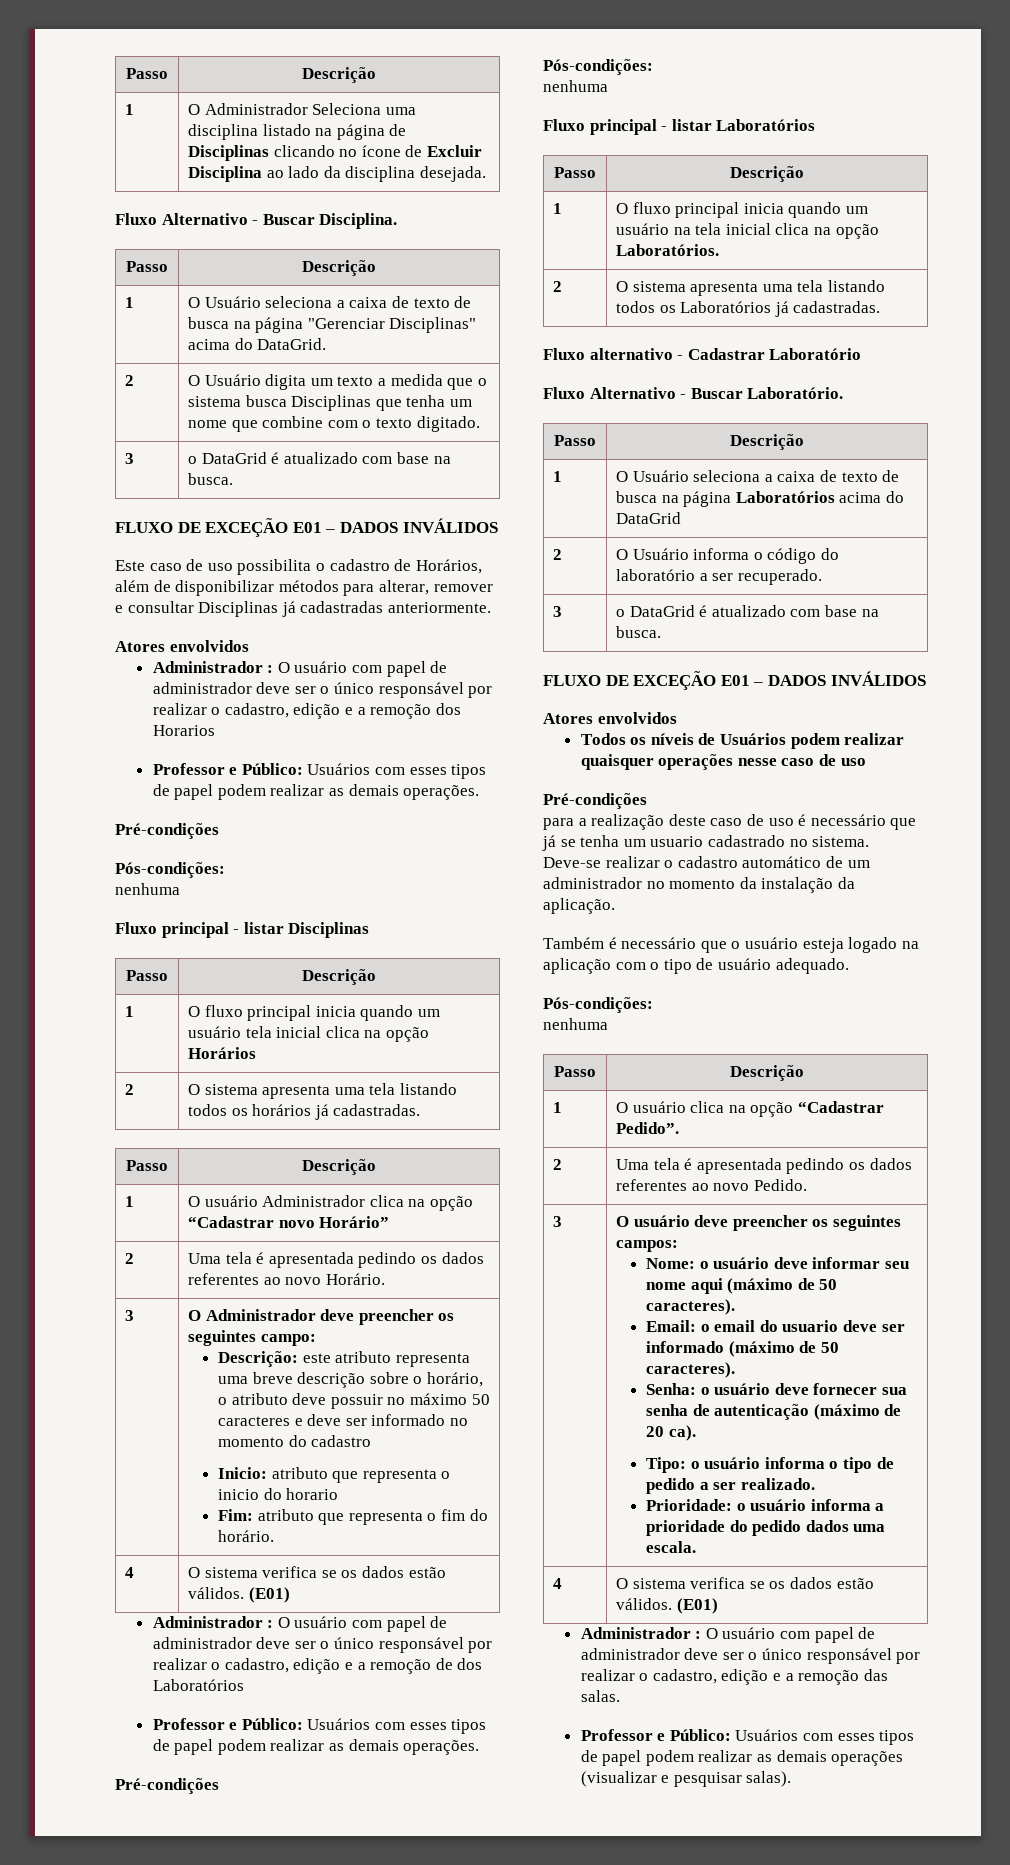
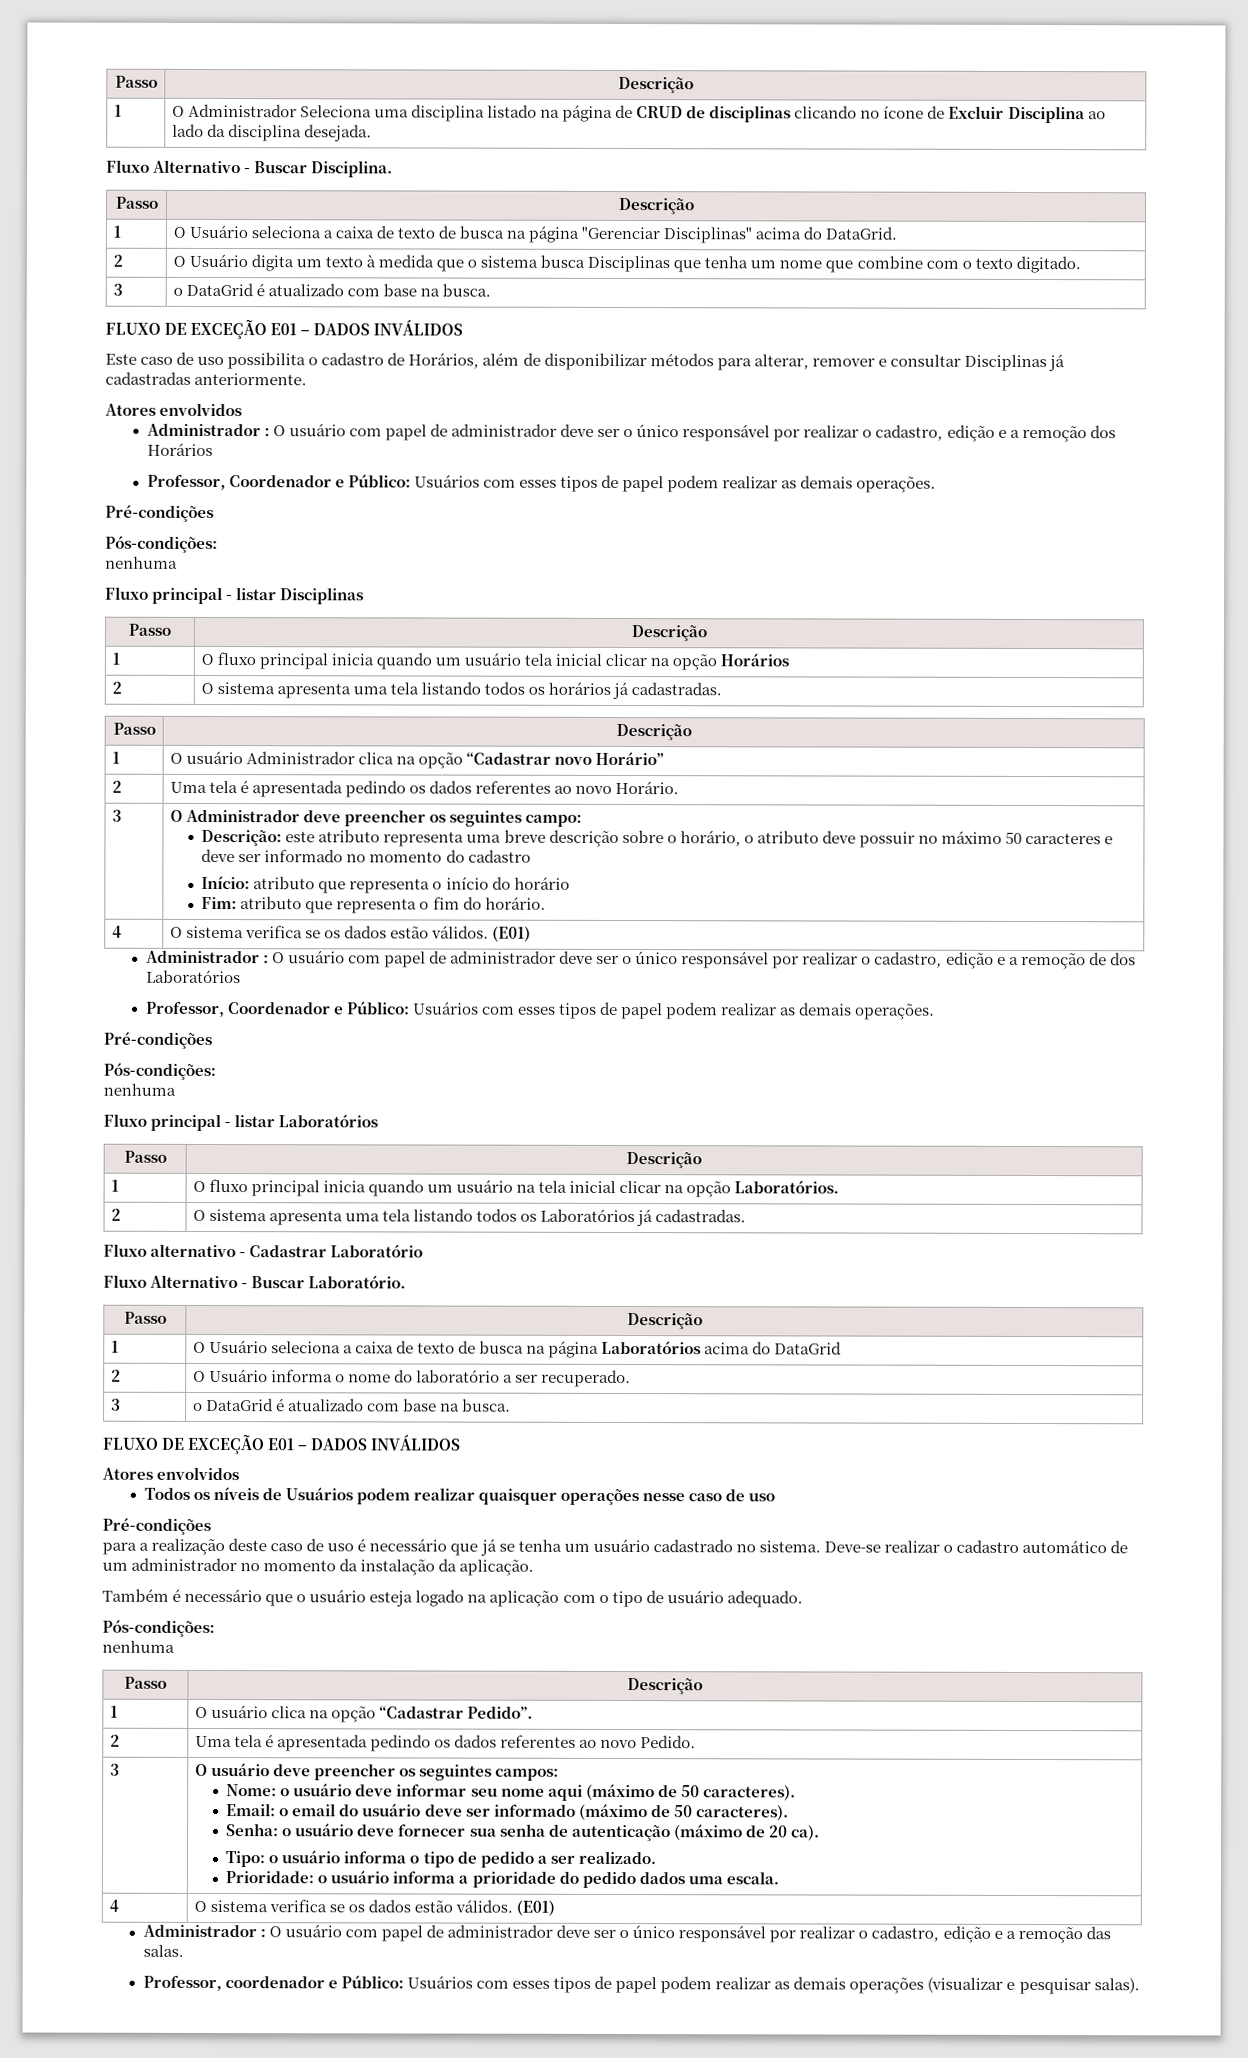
[188,145,270,161] Disciplinas -> [636,105,792,123] CRUD de disciplinas
[377,378,386,386] a -> [365,254,376,268] à
[152,725,215,736] [152,763,225,775] Horarios // Professor -> [146,442,213,456] [146,474,332,491] Horários // Professor, Coordenador
[325,1026,360,1038] clica -> [605,653,648,667] clicar
[218,1467,451,1483] [218,1488,339,1500] Inicio: atributo que representa o inicio do horario -> [201,875,570,894] Início: atributo que representa o início do horário
[152,1718,225,1730] Professor -> [145,1001,331,1018] Professor, Coordenador
[775,223,810,235] clica -> [619,1180,662,1194] clicar
[767,548,817,564] código -> [347,1374,391,1383] nome
[650,836,704,847] usuario -> [592,1538,650,1553] usuário
[782,1320,839,1332] usuario -> [362,1803,422,1817] usuário
[580,1729,653,1741] Professor -> [142,1975,325,1992] Professor, coordenador

